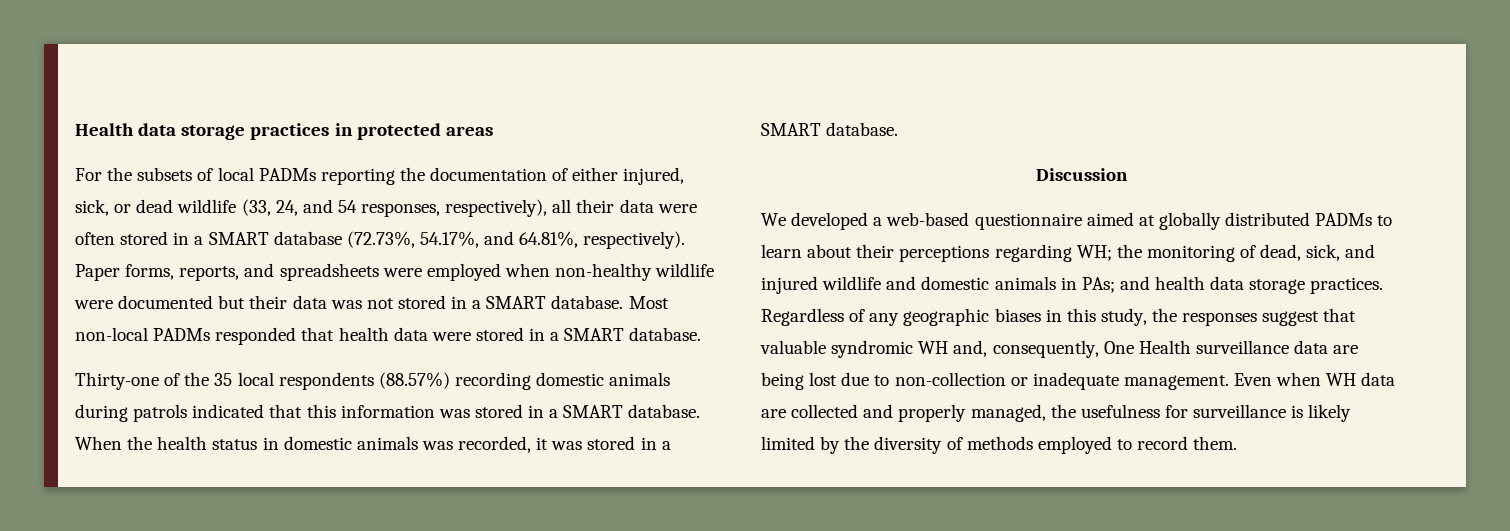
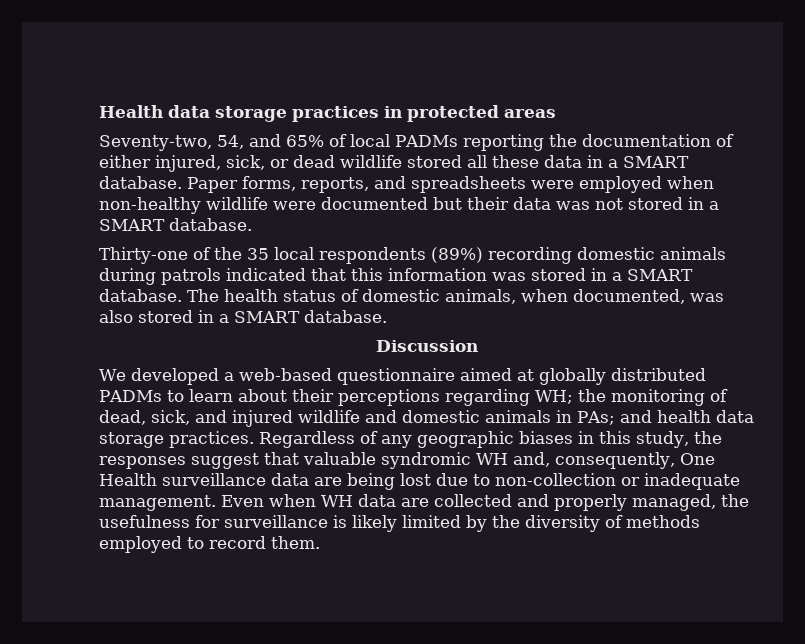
[75,167,193,181] For the subsets -> [99,134,324,151] Seventy-two, 54, and 65%
[241,199,697,217] [75,231,686,249] (33, 24, and 54 responses, respectively), all their data were often stored in a SMART database (72.73%, 54.17%, and 64.81%, respectively). -> [407,155,689,168] [99,176,182,189] stored all these data in a SMART database.
[628,296,669,309] [75,327,702,345] Most non-local PADMs responded that health data were stored in a SMART database. -> (252, 224) none
[378,372,450,389] (88.57%) -> [431,247,483,263] (89%)
[75,436,583,453] When the health status in domestic animals was recorded, it was -> [187,289,724,304] [99,310,133,323] The health status of domestic animals, when documented, was also

